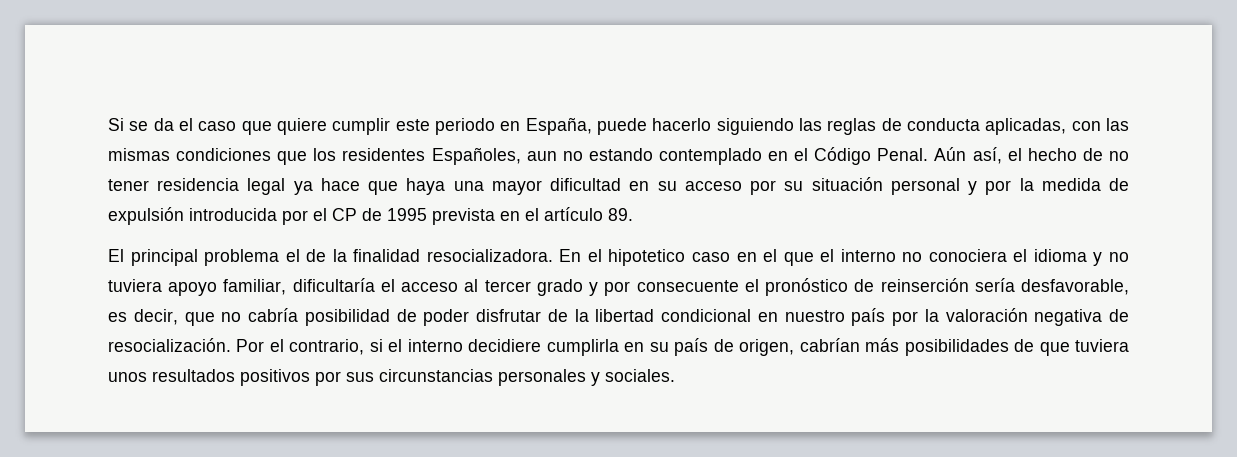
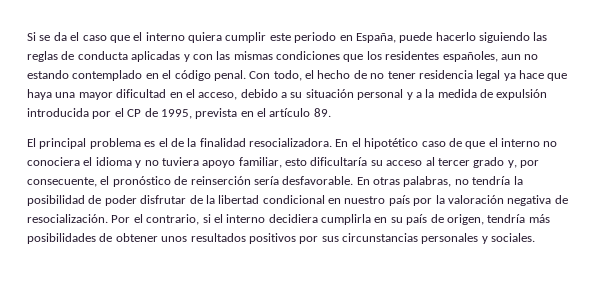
[277,118,327,135] quiere -> [133,32,222,43] el interno quiera
[985,118,1067,135] aplicadas, -> [131,51,190,62] aplicadas y
[431,147,521,165] Españoles, -> [442,51,498,62] españoles,
[814,147,1002,165] Código Penal. Aún así, -> [174,70,302,81] código penal. Con todo,
[657,180,777,195] su acceso por -> [185,89,287,100] el acceso, debido a
[985,180,1012,195] por -> [415,92,422,98] a
[387,208,427,221] 1995 -> [160,109,192,119] 1995,
(280, 257) none -> [144,141,156,147] es
[608,249,778,266] hipotetico caso en el -> [364,138,462,149] hipotético caso de
[292,278,395,292] dificultaría el -> [285,157,383,166] esto dificultaría su
[589,280,739,296] y por consecuente -> [507,160,539,168] [27,177,97,187] y, por consecuente,
[1021,279,1130,295] [108,308,298,326] desfavorable, es decir, que no cabría -> [282,176,523,187] desfavorable. En otras palabras, no tendría la
[468,339,542,352] decidiere -> [268,214,318,223] decidiera
[799,338,860,352] cabrían -> [487,214,526,223] tendría
[1039,339,1130,356] que tuviera -> [115,233,158,242] obtener

